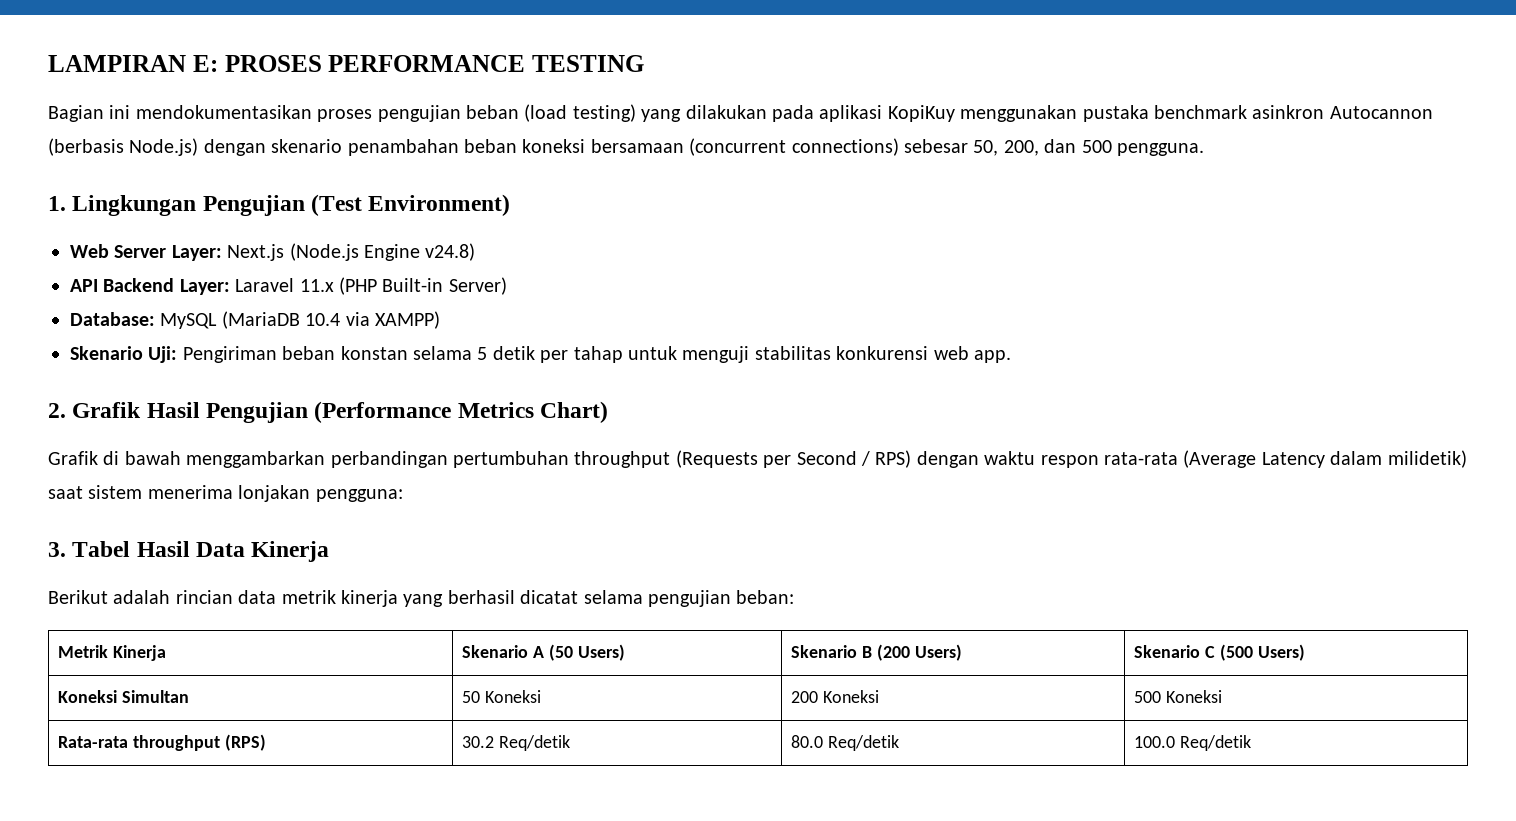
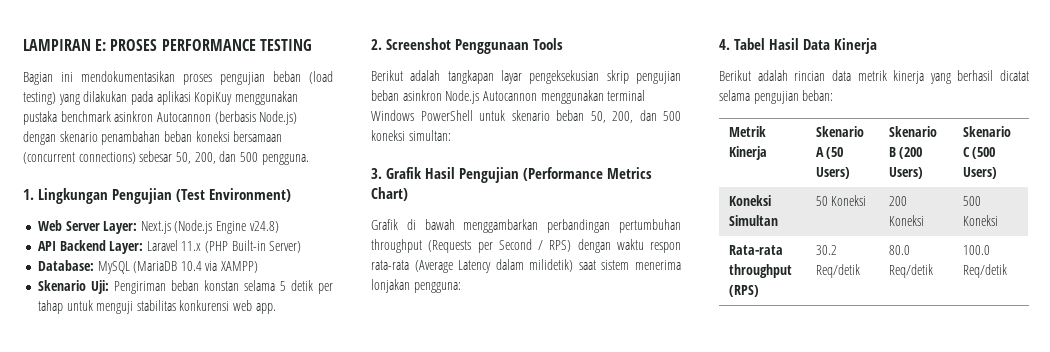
(66, 410) none -> [386,38,564,54] [371,70,681,84] [371,90,646,104] [371,110,681,123] [371,130,451,141] [371,168,382,179] Screenshot Penggunaan Tools // Berikut adalah tangkapan layar pengeksekusian skrip pengujian beban asinkron Node.js Autocannon menggunakan terminal Windows PowerShell untuk skenario beban 50, 200, dan 500 koneksi simultan: // 3.
[48,542,66,557] 3. -> [719,39,730,50] 4.

